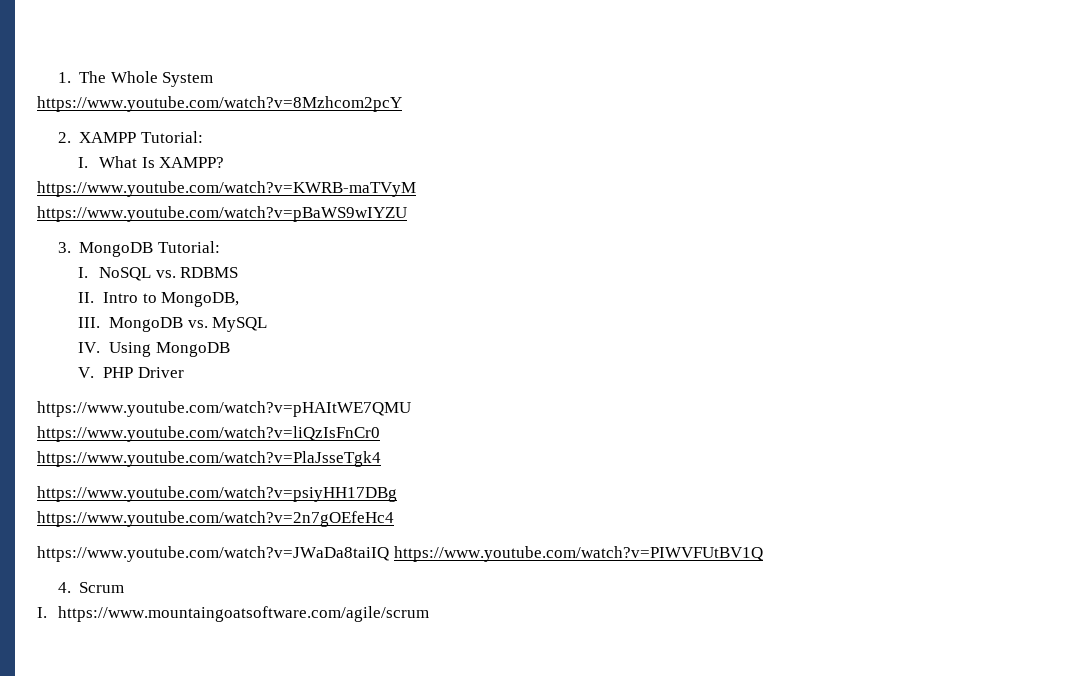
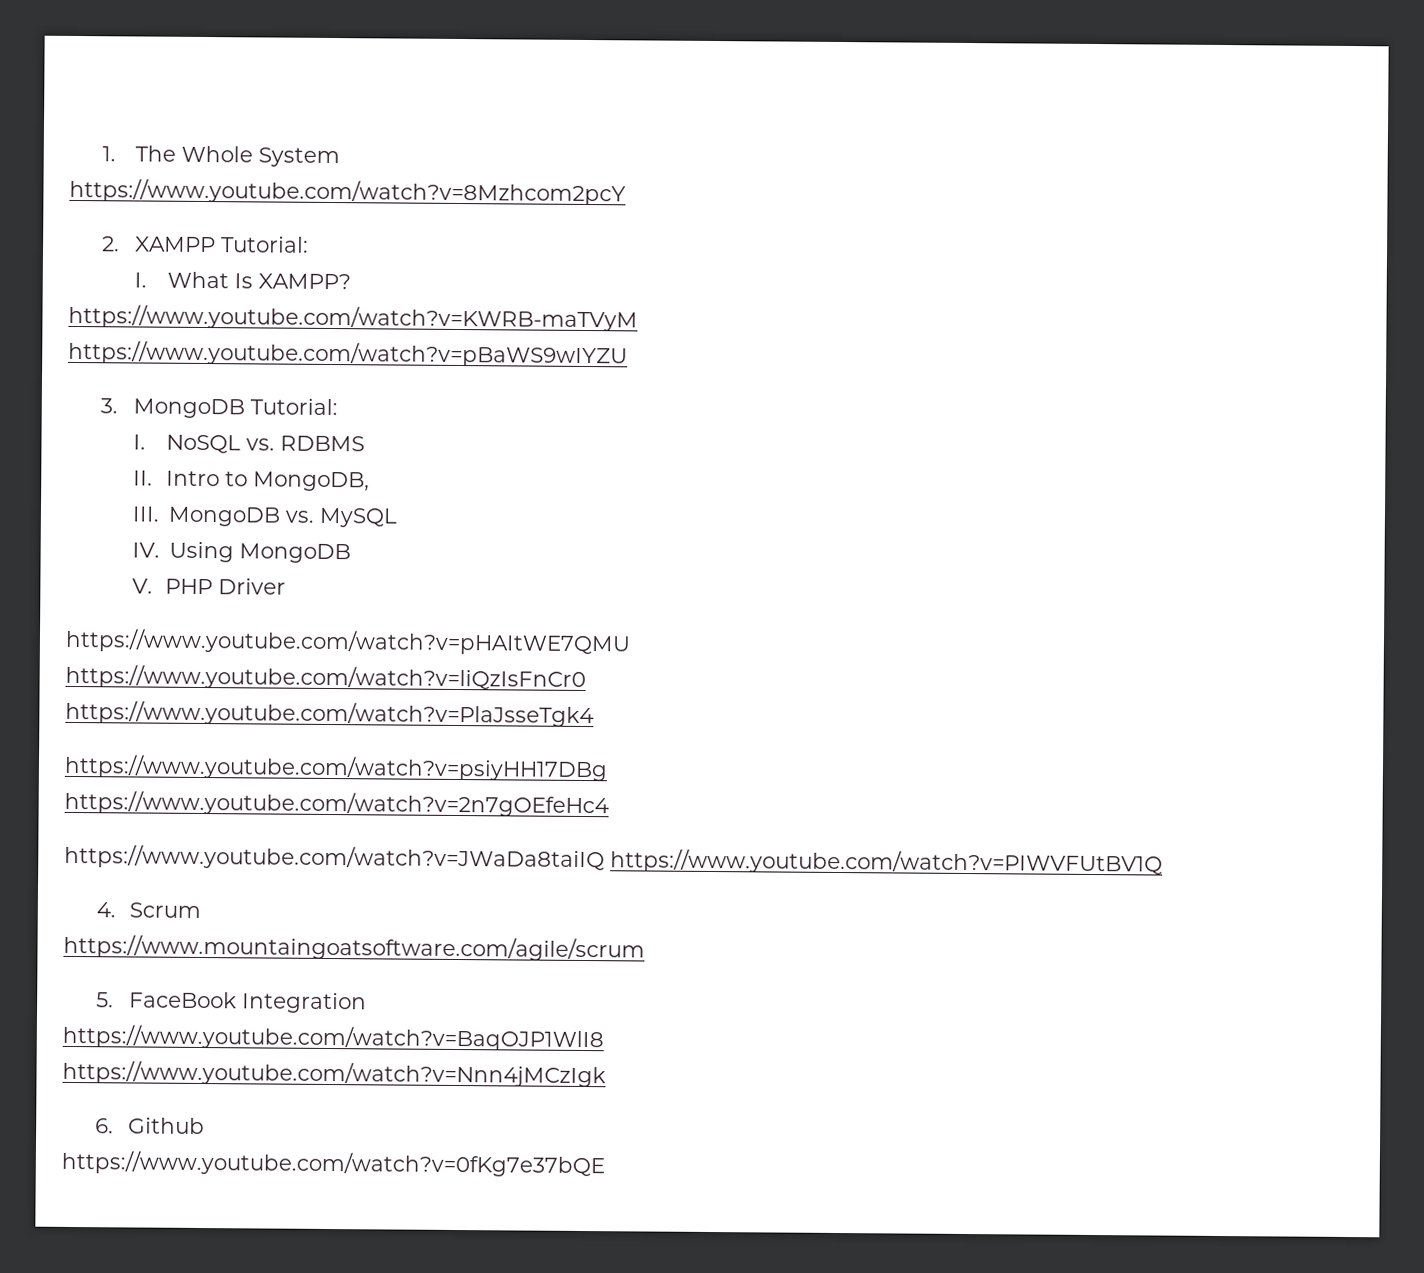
[37,606,429,622] I. https://www.mountaingoatsoftware.com/agile/scrum -> [63,933,645,962] [95,991,367,1014] [62,1023,604,1052] [62,1059,606,1088] [94,1117,205,1135] [61,1149,605,1178] https://www.mountaingoatsoftware.com/agile/scrum // 5. FaceBook Integration // https://www.youtube.com/watch?v=BaqOJP1WlI8 // https://www.youtube.com/watch?v=Nnn4jMCzIgk // 6. Github // https://www.youtube.com/watch?v=0fKg7e37bQE

